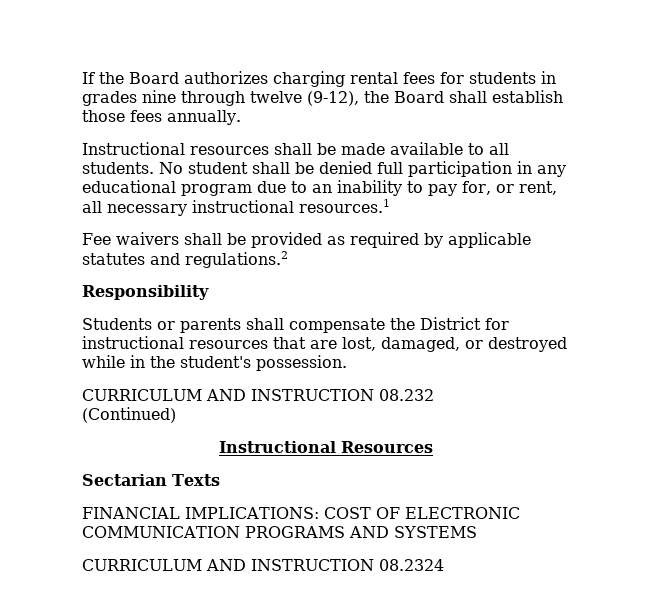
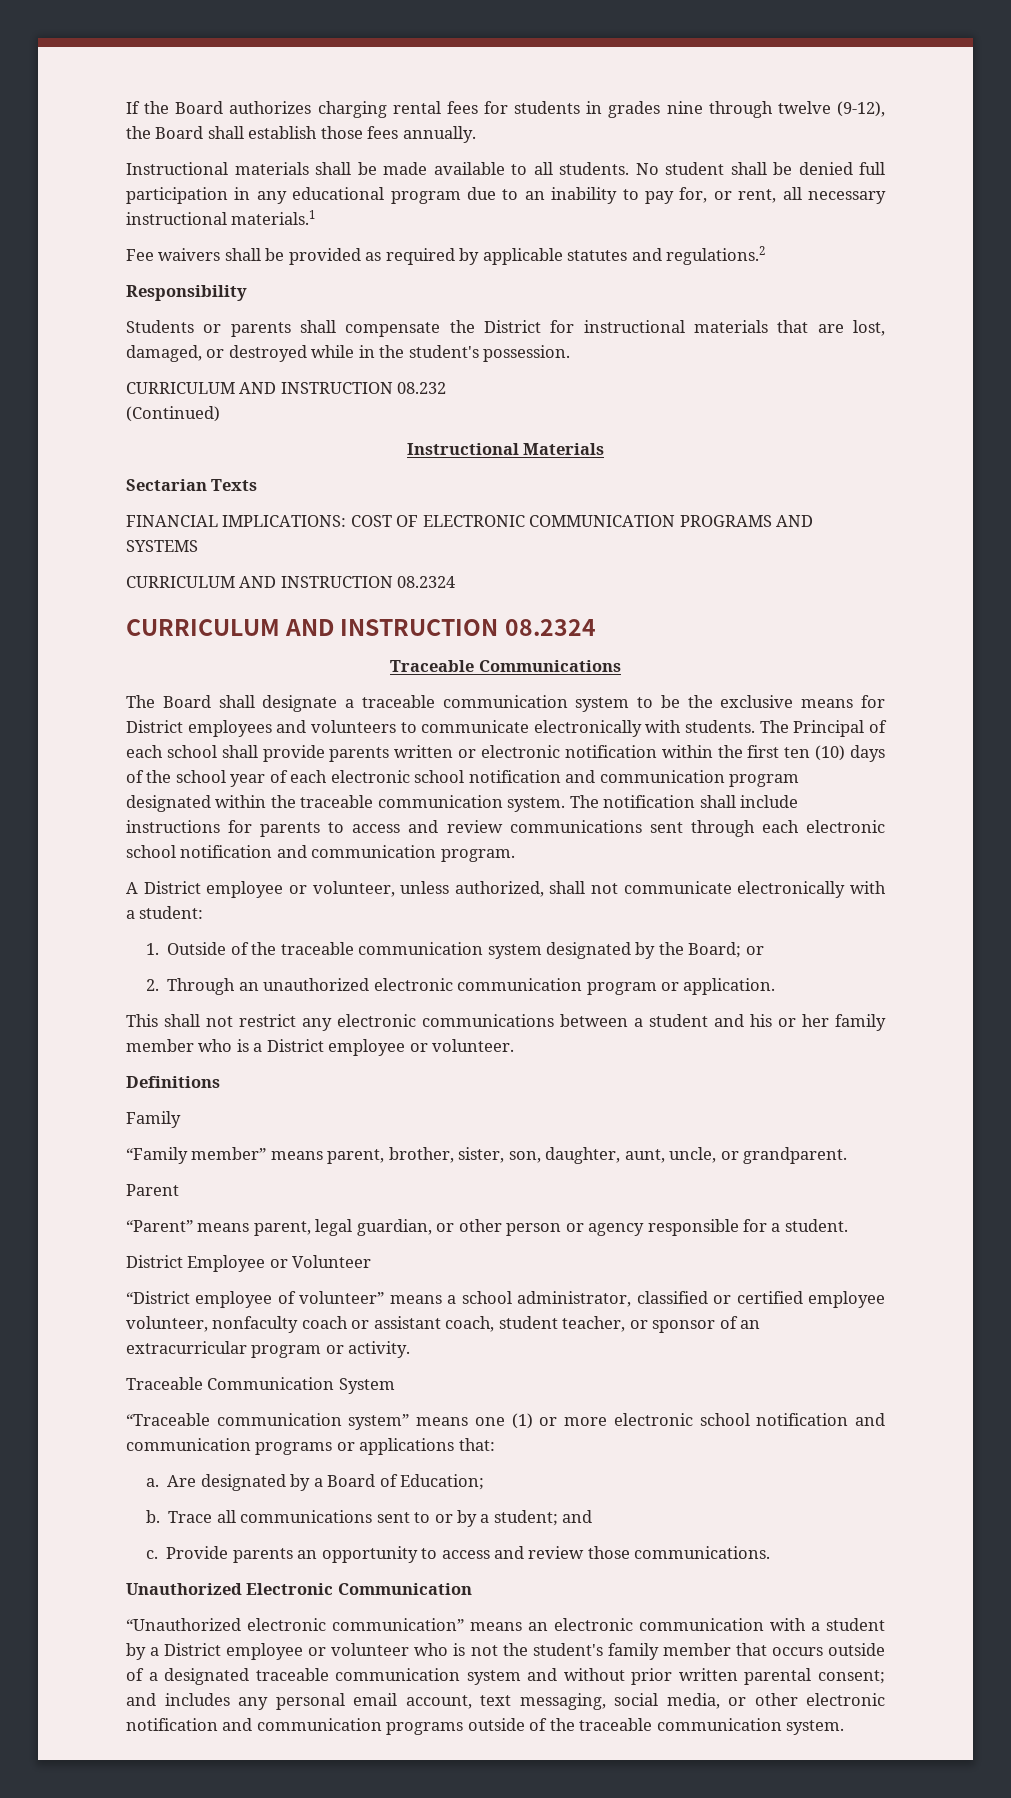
[190,146,269,155] resources -> [234,162,309,175] materials
[299,199,390,213] resources.1 -> [231,210,316,225] materials.1
[189,340,268,349] resources -> [694,320,768,333] materials
[341,441,433,453] Resources -> [523,443,605,455] Materials
(444, 565) none -> [126,619,596,636] [390,660,621,672] [126,695,885,712] [126,720,887,737] [126,745,886,762] [126,770,800,787] [126,795,799,812] [126,820,885,837] [126,845,515,862] [126,881,886,898] [126,906,204,919] [146,942,764,959] [146,978,776,995] [126,1014,886,1031] [126,1039,515,1056] [126,1076,220,1088] [126,1111,181,1128] [126,1147,848,1164] [126,1184,179,1196] [126,1219,848,1236] [126,1255,372,1272] [126,1291,885,1308] [126,1316,761,1333] [126,1341,411,1358] [126,1377,395,1394] [126,1413,886,1430] [126,1438,495,1455] [146,1474,485,1491] [146,1510,593,1527] [146,1546,771,1563] [126,1583,472,1595] [126,1618,885,1631] [126,1643,886,1660] [126,1668,885,1685] [126,1693,885,1710] [126,1718,845,1735] // CURRICULUM AND INSTRUCTION 08.2324 // Traceable Communications // The Board shall designate a traceable communication system to be the exclusive means for District employees and volunteers to communicate electronically with students. The Principal of each school shall provide parents written or electronic notification within the first ten (10) days of the school year of each electronic school notification and communication program designated within the traceable communication system. The notification shall include instructions for parents to access and review communications sent through each electronic school notification and communication program. // A District employee or volunteer, unless authorized, shall not communicate electronically with a student: // 1. Outside of the traceable communication system designated by the Board; or // 2. Through an unauthorized electronic communication program or application. // This shall not restrict any electronic communications between a student and his or her family member who is a District employee or volunteer. // Definitions // Family // “Family member” means parent, brother, sister, son, daughter, aunt, uncle, or grandparent. // Parent // “Parent” means parent, legal guardian, or other person or agency responsible for a student. // District Employee or Volunteer // “District employee of volunteer” means a school administrator, classified or certified employee volunteer, nonfaculty coach or assistant coach, student teacher, or sponsor of an extracurricular program or activity. // Traceable Communication System // “Traceable communication system” means one (1) or more electronic school notification and communication programs or applications that: // a. Are designated by a Board of Education; // b. Trace all communications sent to or by a student; and // c. Provide parents an opportunity to access and review those communications. // Unauthorized Electronic Communication // “Unauthorized electronic communication” means an electronic communication with a student by a District employee or volunteer who is not the student's family member that occurs outside of a designated traceable communication system and without prior written parental consent; and includes any personal email account, text messaging, social media, or other electronic notification and communication programs outside of the traceable communication system.

